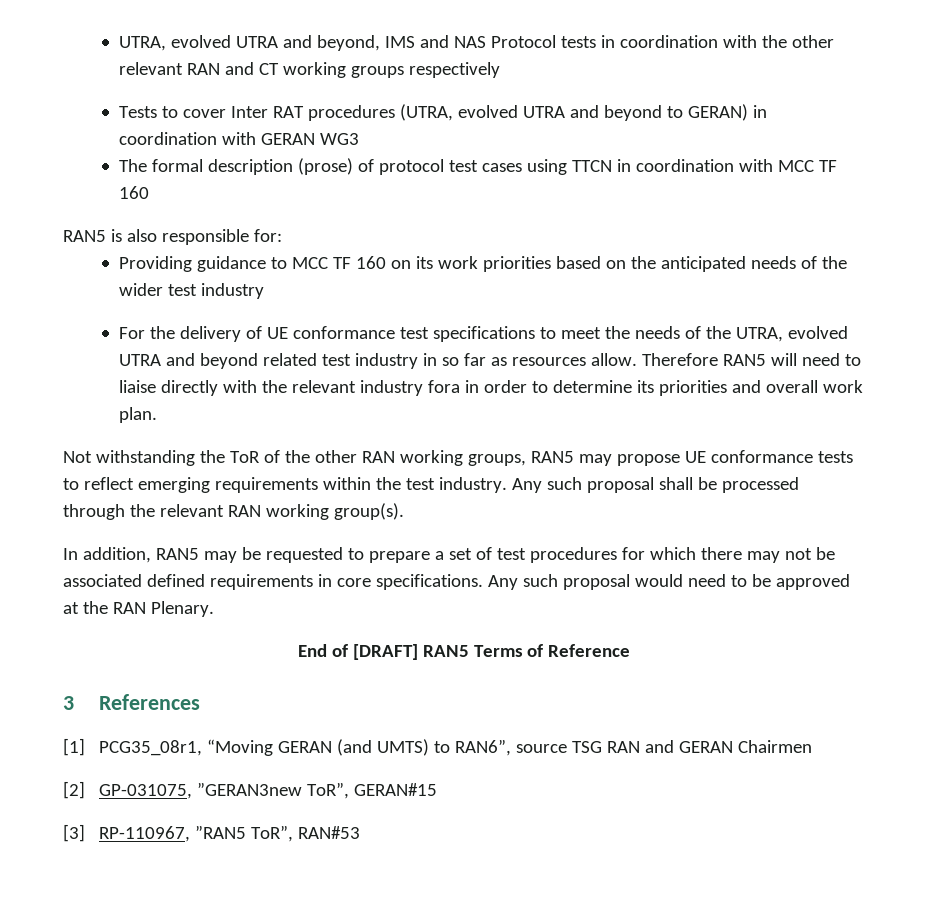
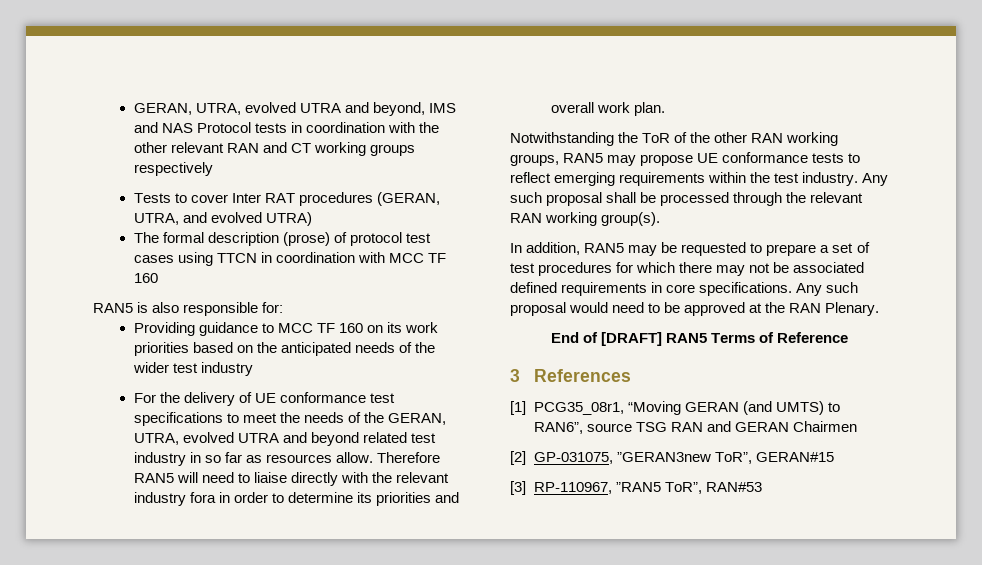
(119, 43) none -> [133,103,192,115] GERAN,
[400,104,767,121] [119,132,360,145] (UTRA, evolved UTRA and beyond to GERAN) in coordination with GERAN WG3 -> [376,192,440,206] [133,212,312,226] (GERAN, UTRA, and evolved UTRA)
(731, 332) none -> [387,413,446,425] GERAN,
[63,450,195,466] Not withstanding -> [510,132,614,146] Notwithstanding

